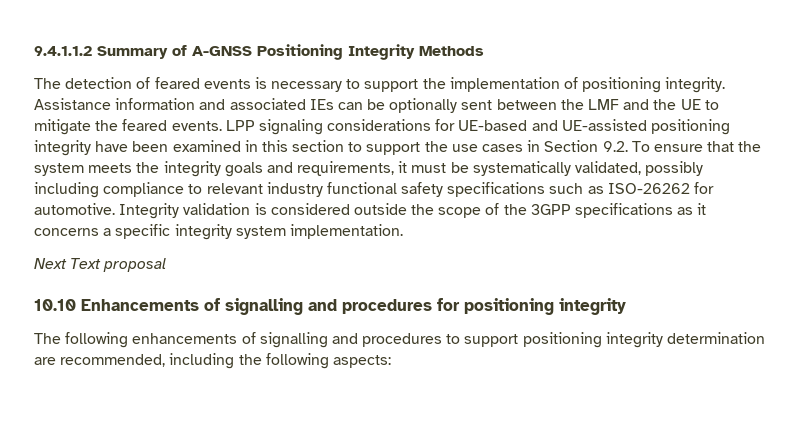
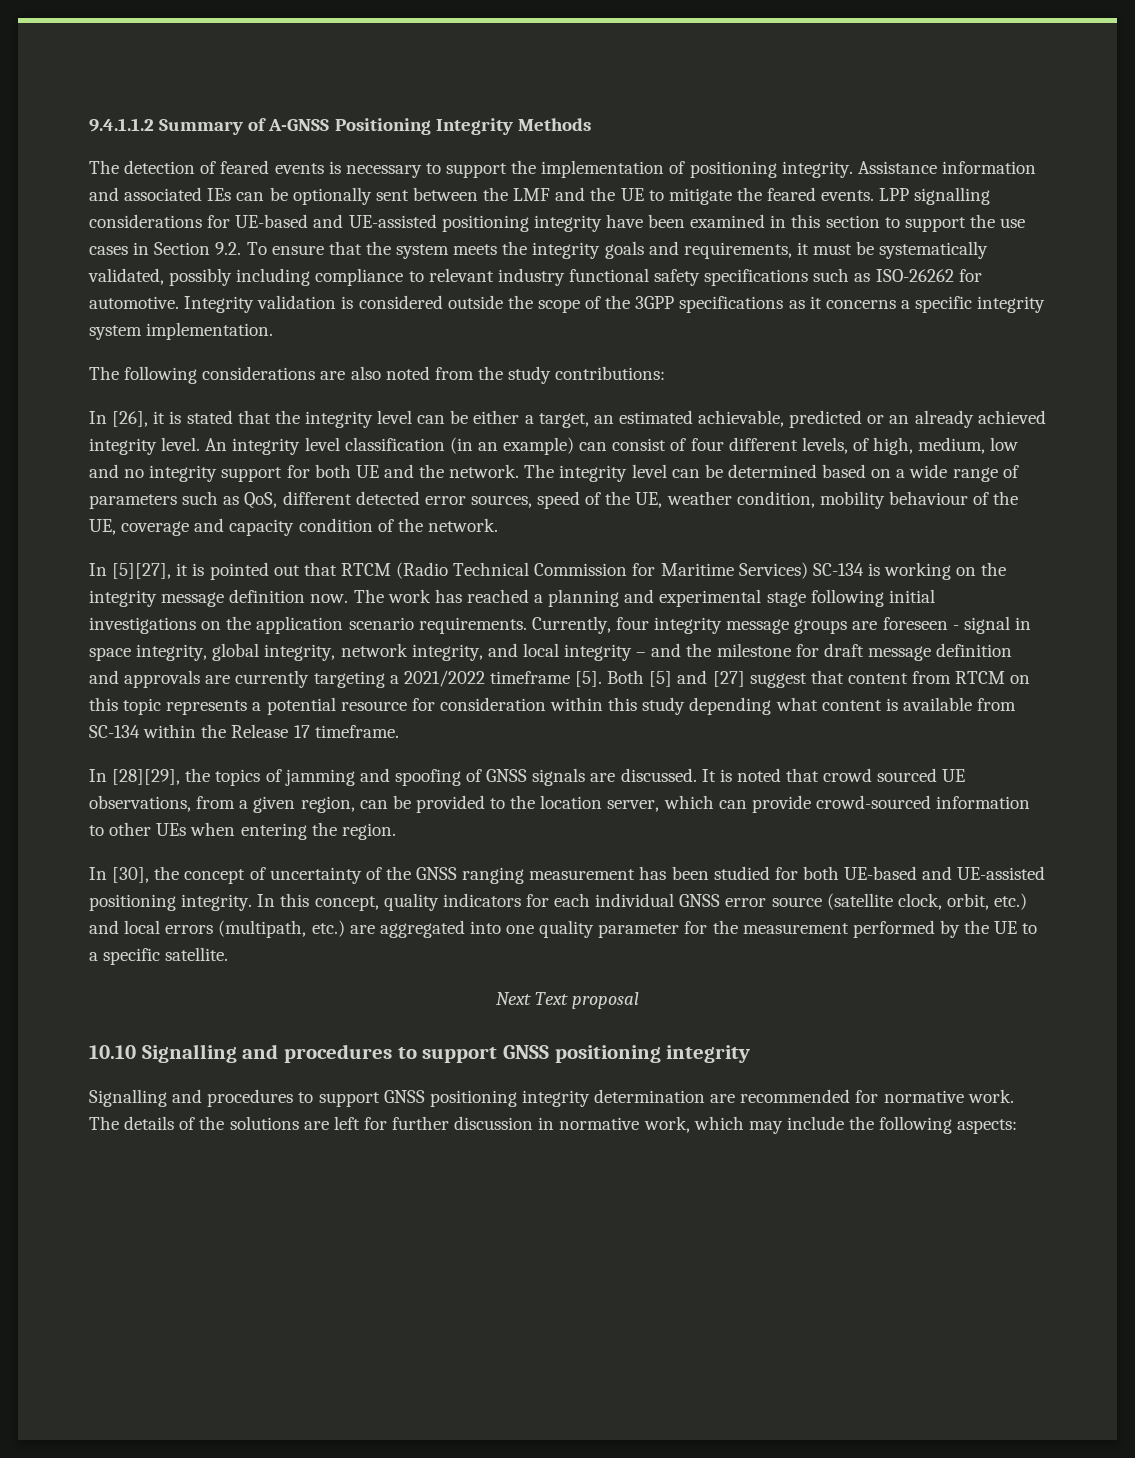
[258,119,323,135] signaling -> [914,187,991,205] signalling
[34,258,167,272] [34,298,626,315] [34,332,766,348] [34,353,235,369] Next Text proposal // 10.10 Enhancements of signalling and procedures for positioning integrity // The following enhancements of signalling and procedures to support positioning integrity determination are recommended, including -> [89,366,666,384] [89,410,1046,428] [89,437,1019,455] [89,464,1019,482] [89,491,1019,509] [89,518,498,536] [89,562,1007,580] [89,589,935,607] [89,616,1031,634] [89,643,1013,661] [89,670,1031,688] [89,697,1017,715] [89,724,399,738] [89,768,966,786] [89,795,1031,813] [89,822,396,840] [89,866,1046,884] [89,893,1028,911] [89,920,1038,938] [89,947,229,965] [495,992,640,1009] [89,1044,751,1063] [89,1089,1014,1107] [89,1116,844,1134] The following considerations are also noted from the study contributions: // In [26], it is stated that the integrity level can be either a target, an estimated achievable, predicted or an already achieved integrity level. An integrity level classification (in an example) can consist of four different levels, of high, medium, low and no integrity support for both UE and the network. The integrity level can be determined based on a wide range of parameters such as QoS, different detected error sources, speed of the UE, weather condition, mobility behaviour of the UE, coverage and capacity condition of the network. // In [5][27], it is pointed out that RTCM (Radio Technical Commission for Maritime Services) SC-134 is working on the integrity message definition now. The work has reached a planning and experimental stage following initial investigations on the application scenario requirements. Currently, four integrity message groups are foreseen - signal in space integrity, global integrity, network integrity, and local integrity – and the milestone for draft message definition and approvals are currently targeting a 2021/2022 timeframe [5]. Both [5] and [27] suggest that content from RTCM on this topic represents a potential resource for consideration within this study depending what content is available from SC-134 within the Release 17 timeframe. // In [28][29], the topics of jamming and spoofing of GNSS signals are discussed. It is noted that crowd sourced UE observations, from a given region, can be provided to the location server, which can provide crowd-sourced information to other UEs when entering the region. // In [30], the concept of uncertainty of the GNSS ranging measurement has been studied for both UE-based and UE-assisted positioning integrity. In this concept, quality indicators for each individual GNSS error source (satellite clock, orbit, etc.) and local errors (multipath, etc.) are aggregated into one quality parameter for the measurement performed by the UE to a specific satellite. // Next Text proposal // 10.10 Signalling and procedures to support GNSS positioning integrity // Signalling and procedures to support GNSS positioning integrity determination are recommended for normative work. The details of the solutions are left for further discussion in normative work, which may include

